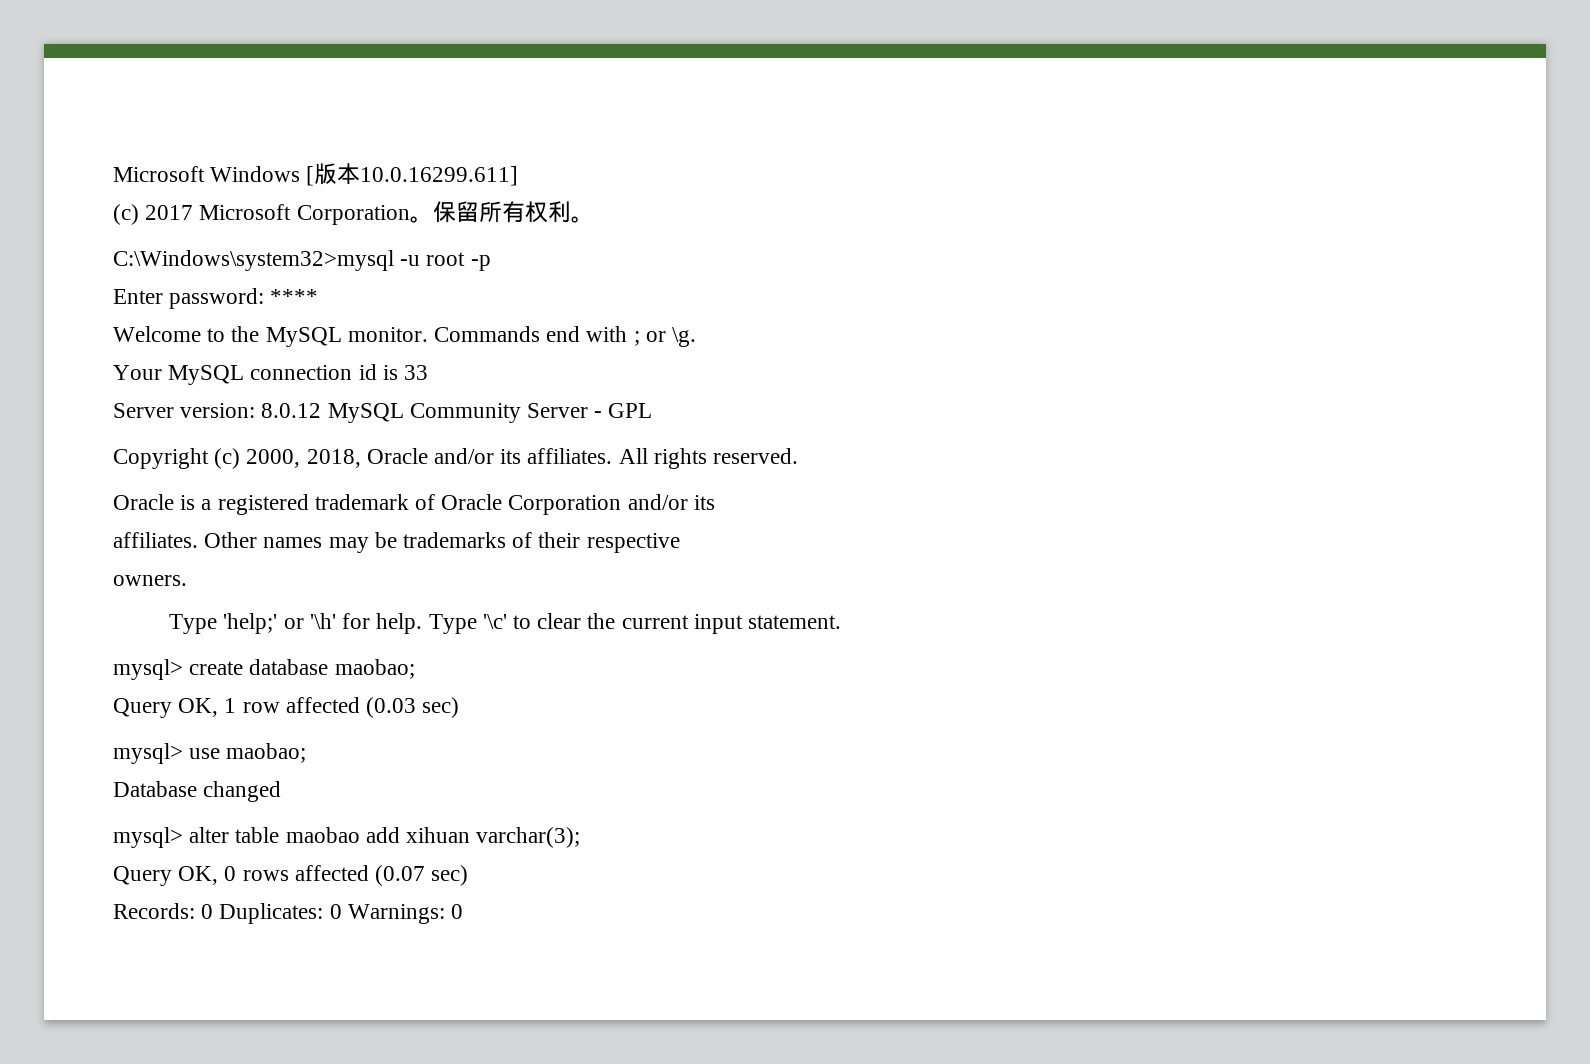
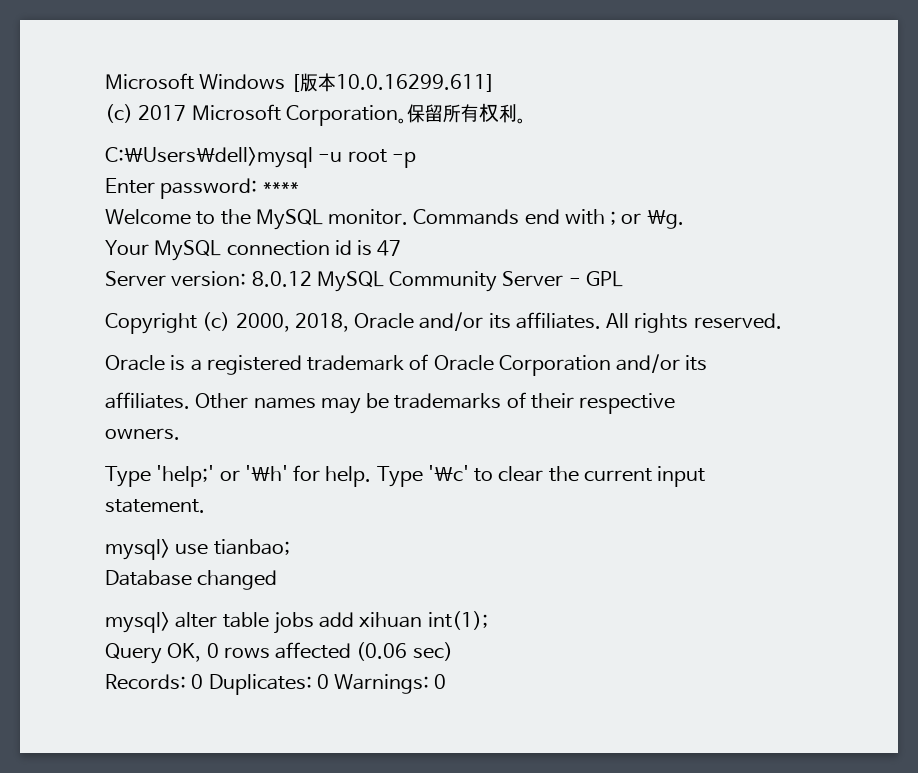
[113,250,394,271] C:\Windows\system32>mysql -> [105,147,313,168] C:\Users\dell>mysql
[404,365,429,380] 33 -> [377,240,402,256] 47
[113,659,415,680] [113,697,460,718] // mysql> create database maobao; // Query OK, 1 row affected (0.03 sec) -> (205, 506) none
[226,743,307,763] maobao; -> [213,539,290,555] tianbao;
[285,827,360,843] maobao -> [273,612,314,634] jobs
[476,827,581,848] varchar(3); -> [427,611,488,630] int(1);
[375,865,426,886] (0.07 -> [356,642,408,661] (0.06

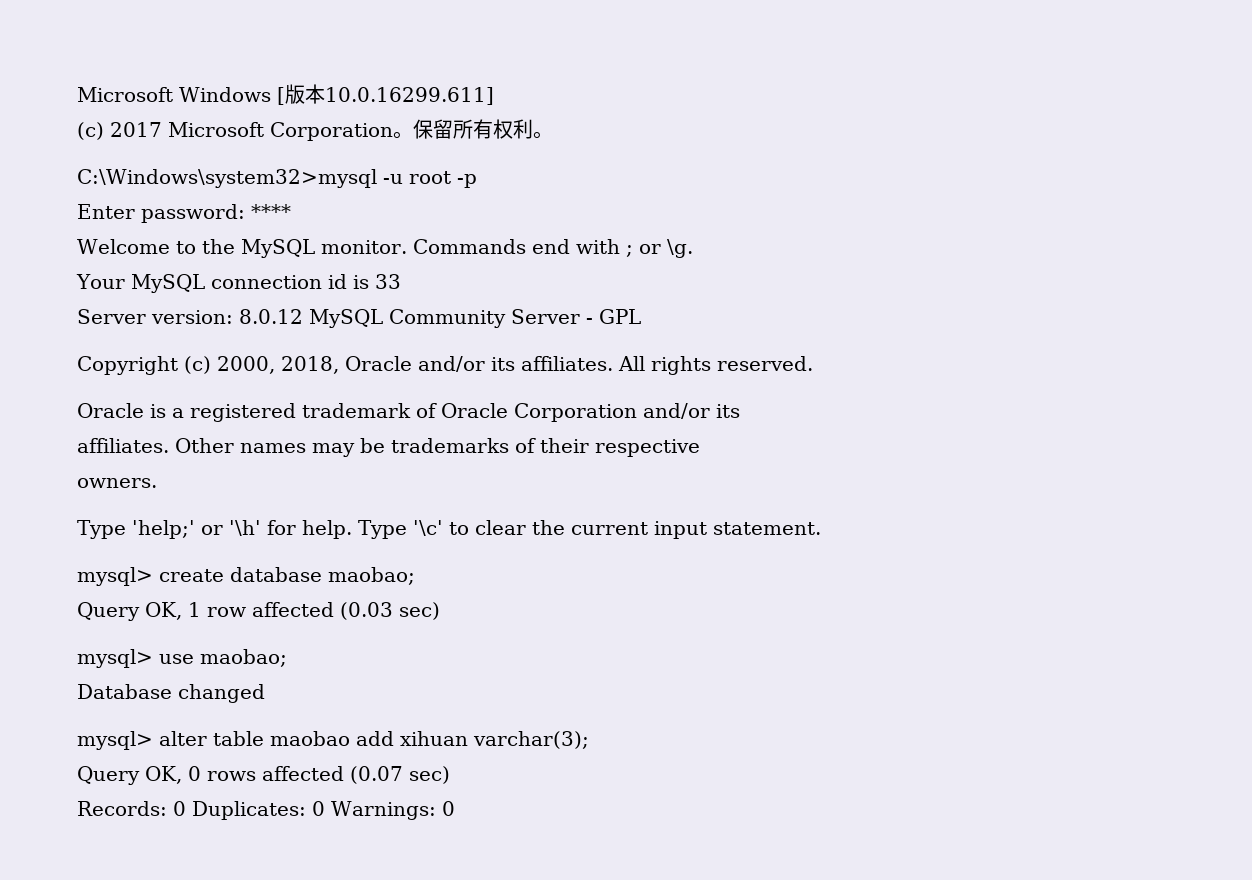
[105,147,313,168] C:\Users\dell>mysql -> [77,169,377,188] C:\Windows\system32>mysql
[377,240,402,256] 47 -> [374,274,401,289] 33
(205, 506) none -> [77,567,415,586] [77,602,440,621] // mysql> create database maobao; // Query OK, 1 row affected (0.03 sec)
[213,539,290,555] tianbao; -> [200,649,287,667] maobao;
[273,612,314,634] jobs -> [270,731,350,746] maobao
[427,611,488,630] int(1); -> [473,731,589,749] varchar(3);
[356,642,408,661] (0.06 -> [350,766,403,784] (0.07

